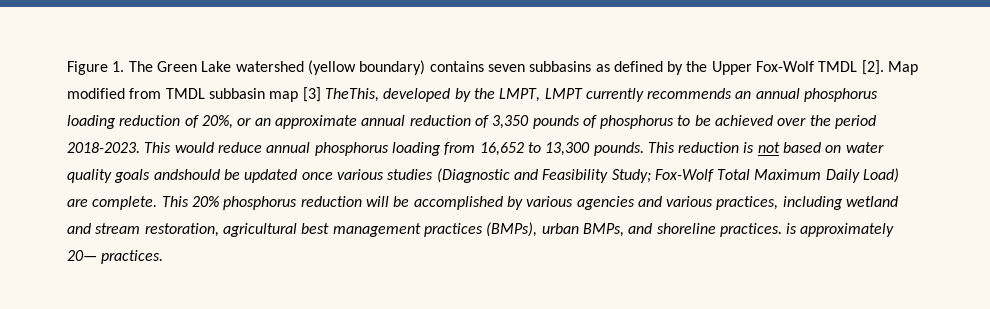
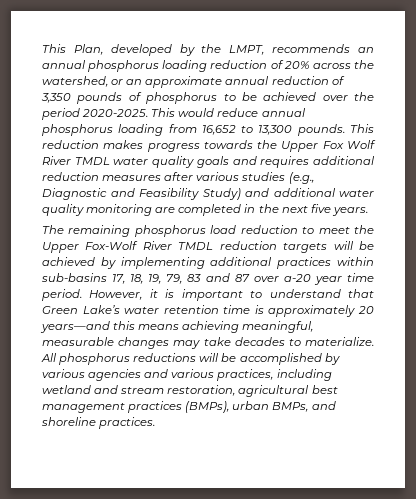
[67,60,919,75] [67,87,379,102] Figure 1. The Green Lake watershed (yellow boundary) contains seven subbasins as defined by the Upper Fox-Wolf TMDL [2]. Map modified from TMDL subbasin map [3] TheThis, -> [42,44,103,55] This Plan,
[544,88,644,102] LMPT currently -> (265, 50) none
[201,115,233,129] 20%, -> [283,60,374,69] [42,76,108,87] 20% across the watershed,
[67,142,140,153] 2018-2023. -> [82,109,149,117] 2020-2025.
[743,142,884,153] [67,168,900,183] [67,196,362,210] is not based on water quality goals andshould be updated once various studies (Diagnostic and Feasibility Study; Fox-Wolf Total Maximum Daily Load) are complete. This 20% phosphorus reduction -> [103,140,376,152] [42,156,376,168] [42,172,314,184] [42,188,374,200] [42,204,368,216] [42,225,374,237] [42,241,374,253] [42,257,374,269] [41,273,374,285] [42,289,374,301] [42,305,374,317] [40,321,314,333] [42,337,374,349] [41,353,197,365] makes progress towards the Upper Fox Wolf River TMDL water quality goals and requires additional reduction measures after various studies (e.g., Diagnostic and Feasibility Study) and additional water quality monitoring are completed in the next five years. // The remaining phosphorus load reduction to meet the Upper Fox-Wolf River TMDL reduction targets will be achieved by implementing additional practices within sub-basins 17, 18, 19, 79, 83 and 87 over a-20 year time period. However, it is important to understand that Green Lake’s water retention time is approximately 20 years—and this means achieving meaningful, measurable changes may take decades to materialize. All phosphorus reductions
[786,223,895,237] [67,250,164,264] is approximately 20— practices. -> (156, 423) none

